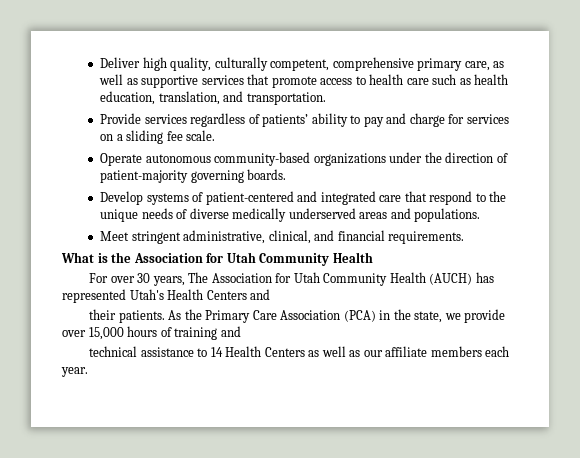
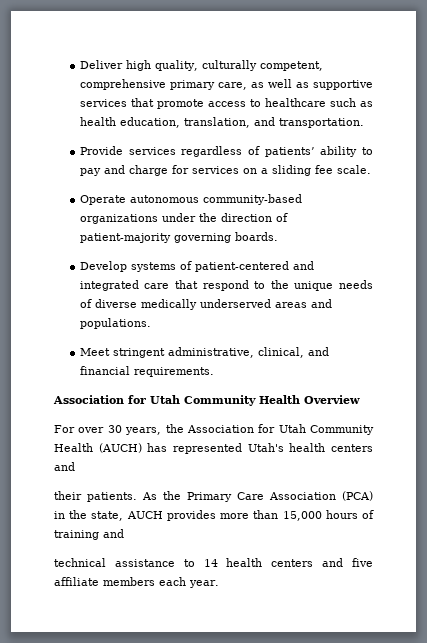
[369,74,429,85] health care -> [264,98,326,107] healthcare
[61,252,373,266] What is the Association for Utah Community Health -> [53,395,360,406] Association for Utah Community Health Overview
[188,272,209,283] The -> [165,424,184,433] the
[167,289,247,300] Health Centers -> [289,443,373,452] health centers
[444,309,506,323] [62,330,86,337] we provide over -> [126,510,279,521] AUCH provides more than
[225,346,383,357] Health Centers as well as our -> [226,558,373,567] health centers and five

